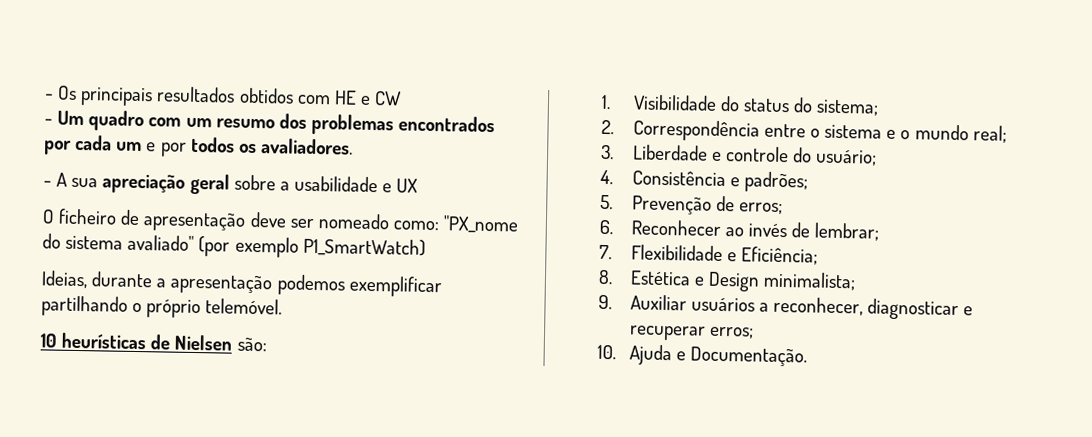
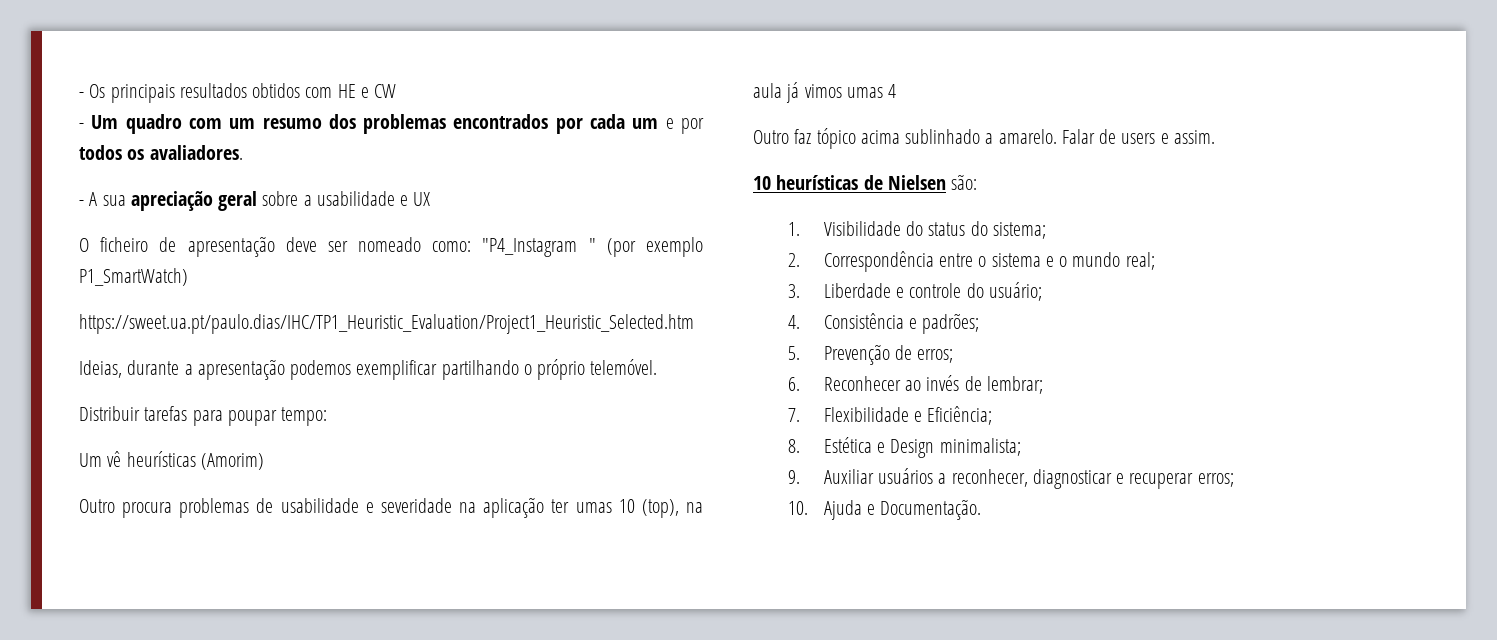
[443,215,520,234] [42,233,195,251] "PX_nome do sistema avaliado" -> [482,238,596,257] "P4_Instagram "
(426, 247) none -> [79,314,694,334] // https://sweet.ua.pt/paulo.dias/IHC/TP1_Heuristic_Evaluation/Project1_Heuristic_Selected.htm
(283, 306) none -> [79,406,328,426] [79,451,264,470] [79,497,703,518] [753,82,897,103] [753,128,1215,149] // Distribuir tarefas para poupar tempo: // Um vê heurísticas (Amorim) // Outro procura problemas de usabilidade e severidade na aplicação ter umas 10 (top), na aula já vimos umas 4 // Outro faz tópico acima sublinhado a amarelo. Falar de users e assim.

